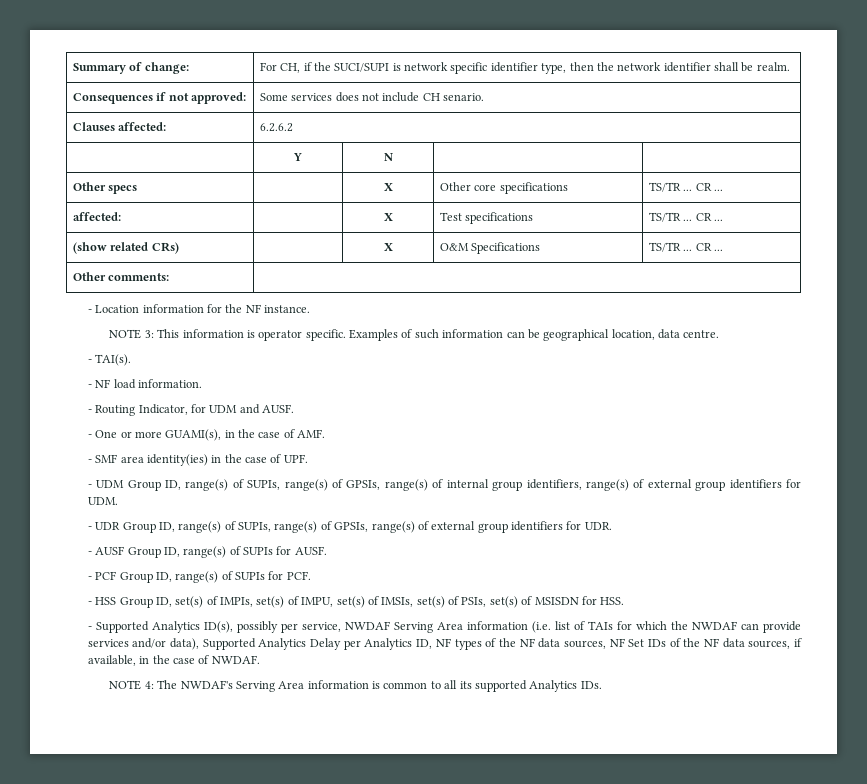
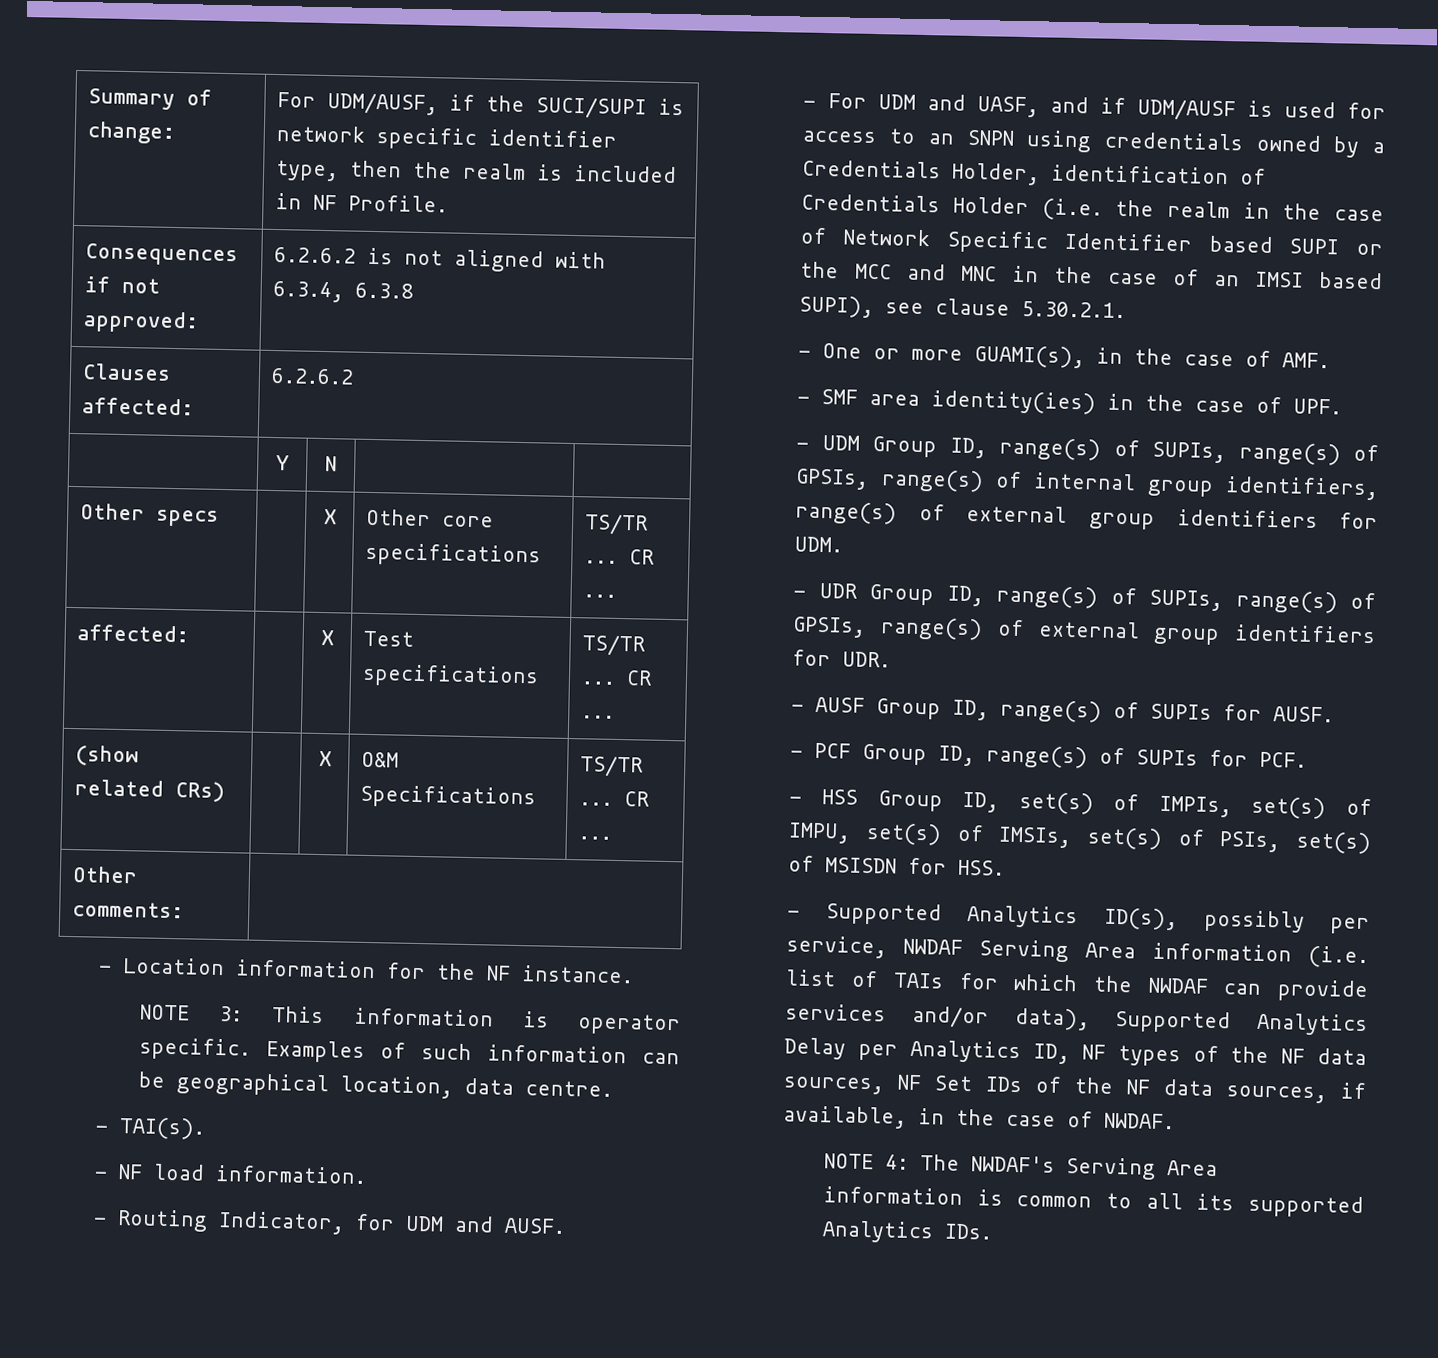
[280,63,301,73] CH, -> [327,92,439,116] UDM/AUSF,
[617,62,790,72] [72,92,246,104] [259,92,485,102] network identifier shall be realm. // Consequences if not approved: | Some services does not include CH senario. -> [462,162,678,184] [275,193,449,213] [85,243,239,267] [84,276,161,294] [83,310,200,334] [274,246,607,273] [273,280,415,303] realm is included in NF Profile. // Consequences if not approved: | 6.2.6.2 is not aligned with 6.3.4, 6.3.8
(294, 408) none -> [803,93,1386,122] [802,128,1385,158] [802,159,1267,186] [801,193,1384,222] [800,227,1383,256] [800,261,1383,290] [799,295,1127,319] // - For UDM and UASF, and if UDM/AUSF is used for access to an SNPN using credentials owned by a Credentials Holder, identification of Credentials Holder (i.e. the realm in the case of Network Specific Identifier based SUPI or the MCC and MNC in the case of an IMSI based SUPI), see clause 5.30.2.1.

